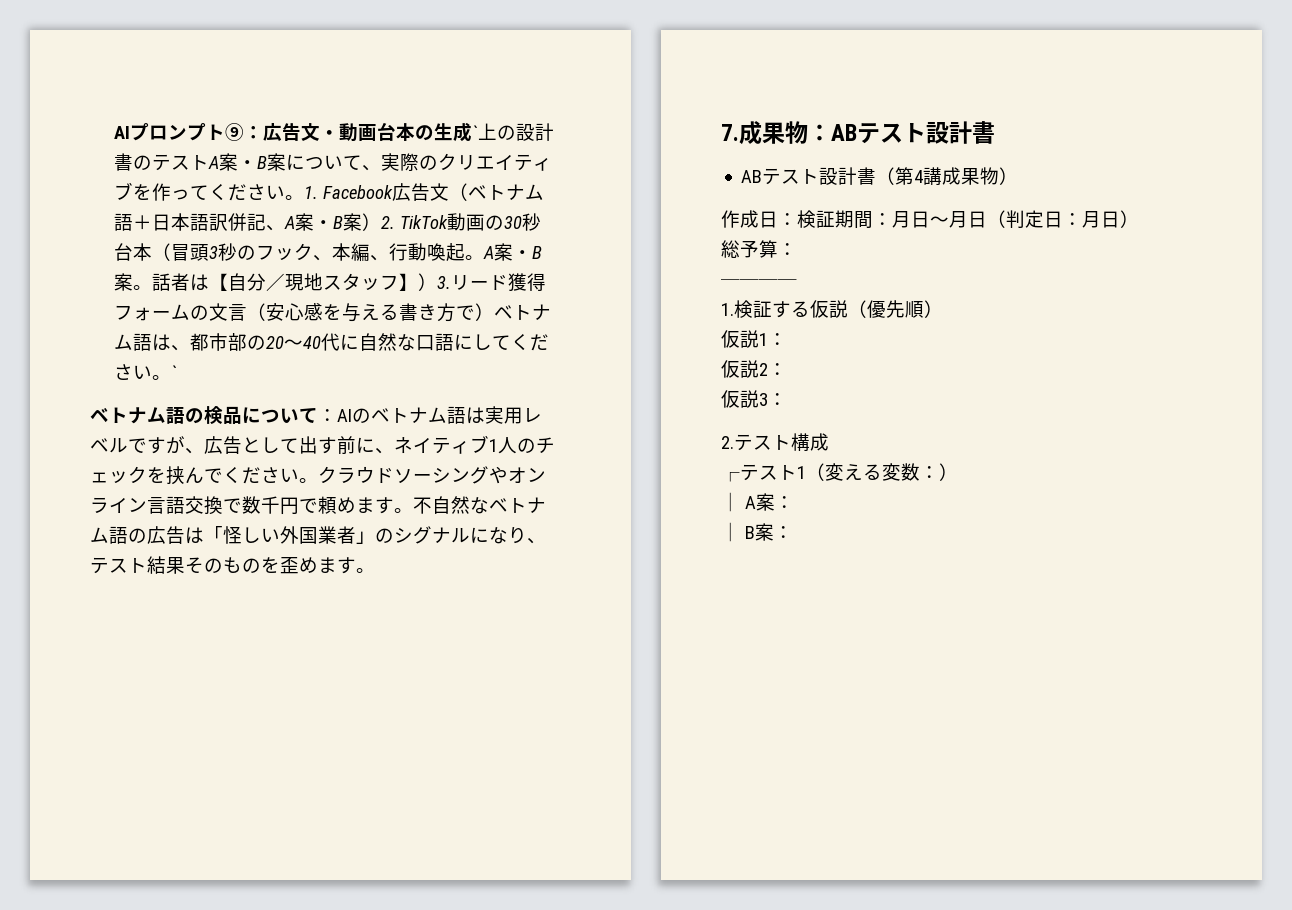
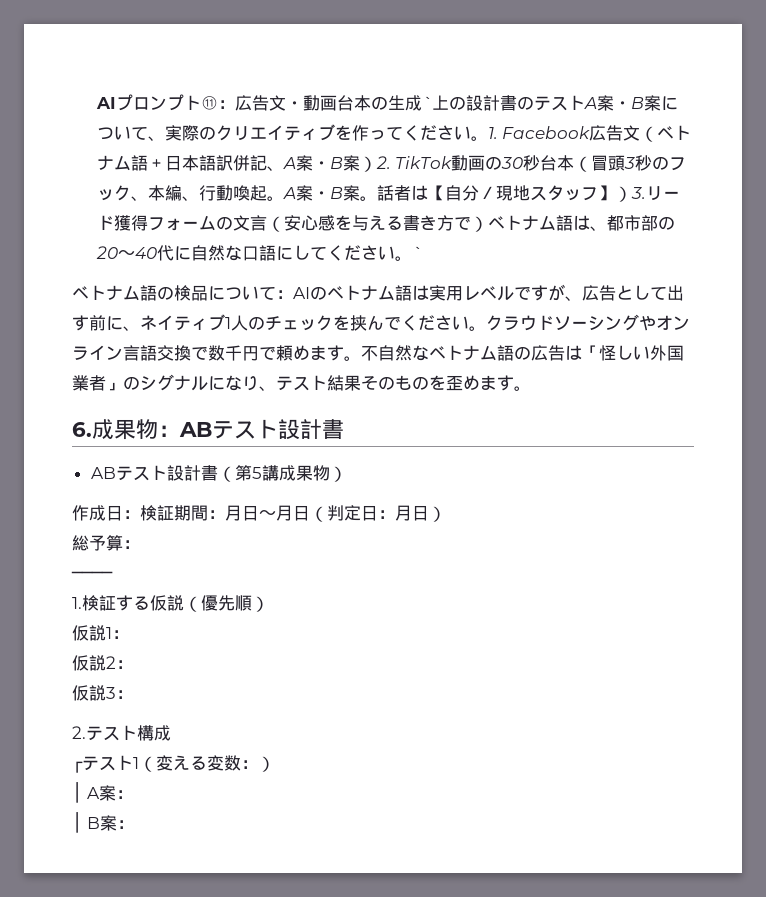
[224,123,244,141] ⑨ -> [200,96,218,110] ⑪
[721,124,739,141] 7. -> [72,422,92,437] 6.
[914,170,924,183] 4 -> [251,467,262,479] 5

